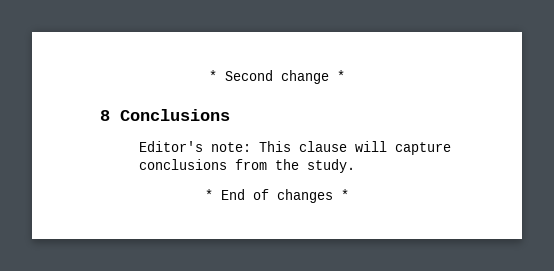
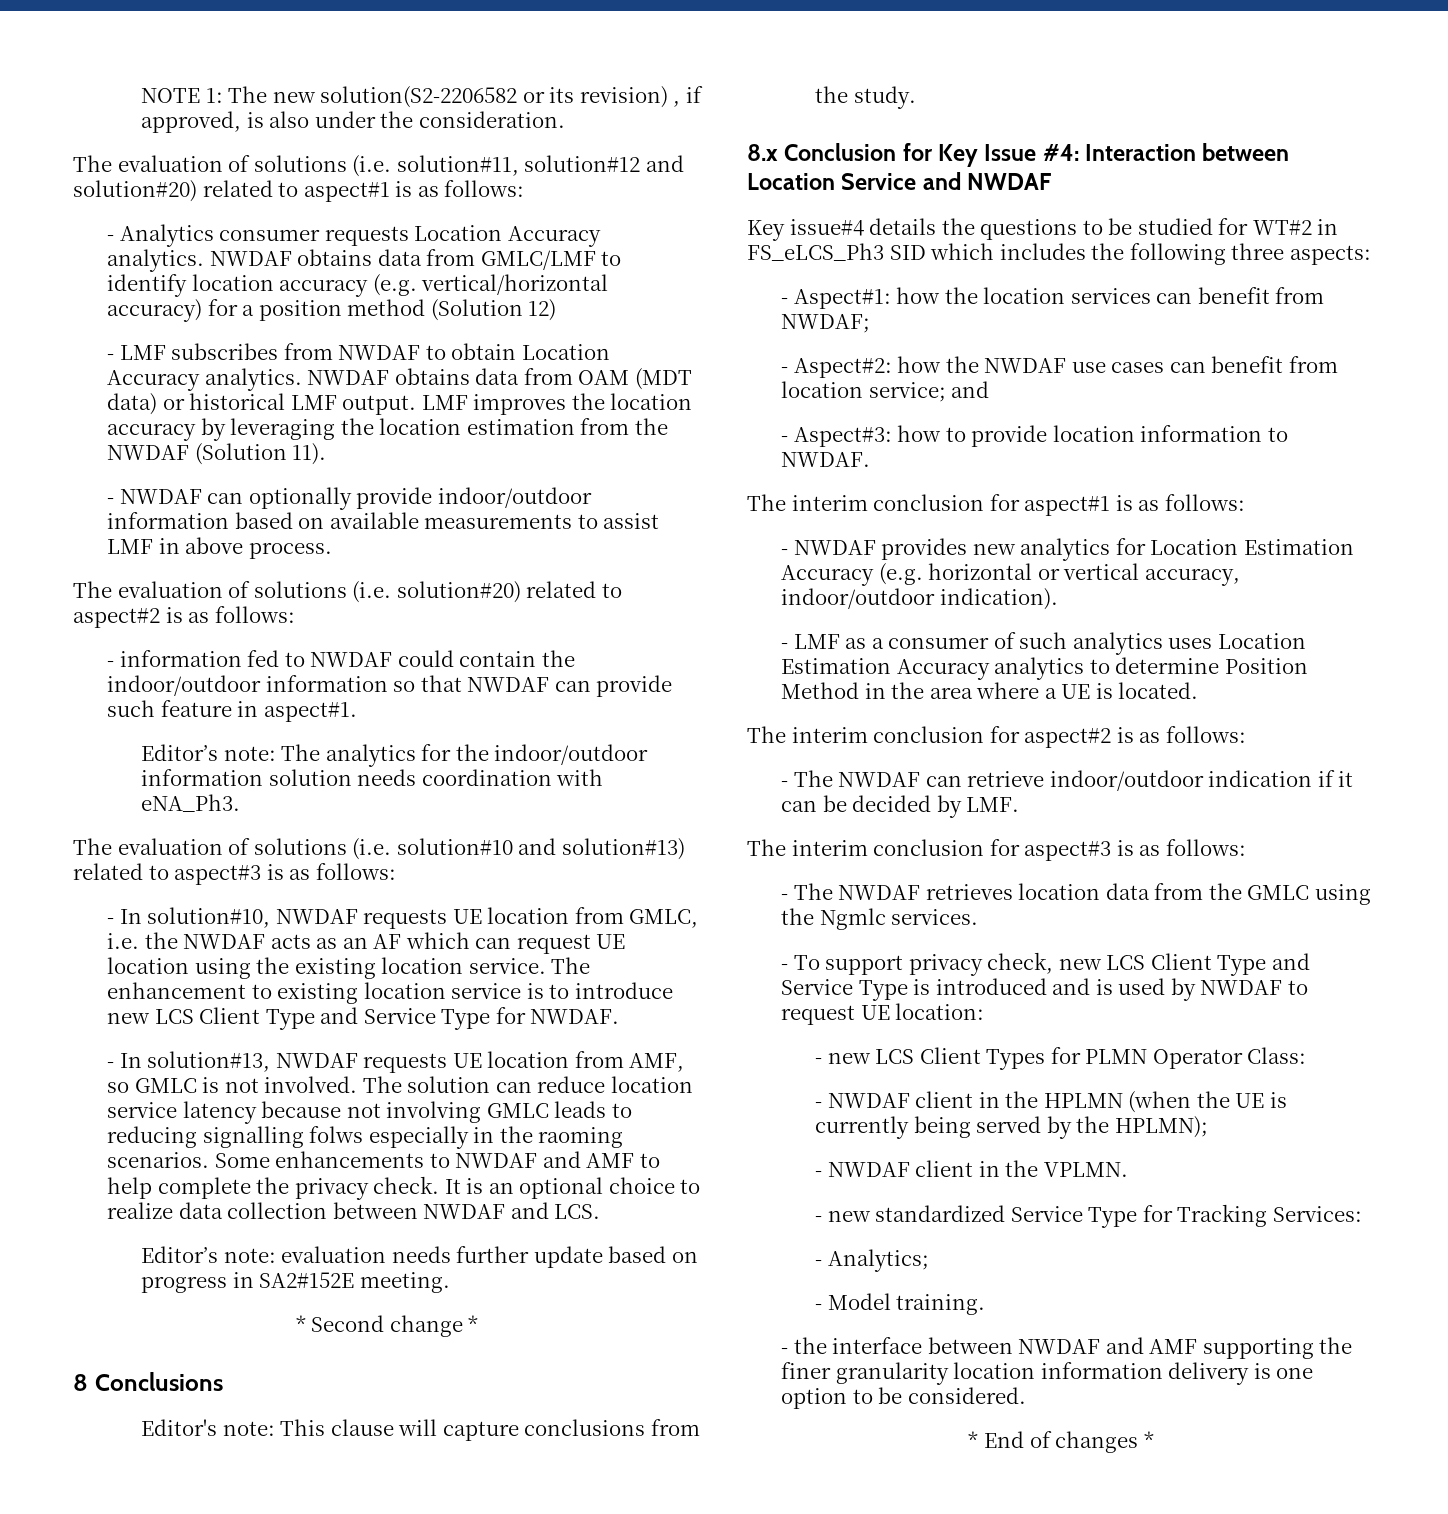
(209, 75) none -> [141,86,703,108] [141,111,565,133] [73,155,684,177] [73,180,525,202] [107,224,601,247] [107,249,622,272] [107,274,609,297] [107,299,557,322] [107,343,610,360] [107,368,692,391] [107,393,693,415] [107,418,668,441] [107,443,327,465] [107,487,592,510] [107,512,660,529] [107,537,332,559] [73,581,622,603] [73,606,295,628] [107,650,575,667] [107,675,673,697] [107,700,357,722] [141,744,649,767] [141,769,604,786] [141,794,241,812] [73,838,685,860] [73,863,396,885] [107,907,699,929] [107,932,626,954] [107,957,591,979] [107,982,673,1004] [107,1007,620,1030] [107,1051,685,1073] [107,1076,693,1093] [107,1101,632,1124] [107,1126,624,1149] [107,1151,660,1168] [107,1176,701,1200] [107,1202,601,1219] [141,1246,698,1268] [141,1272,450,1293] NOTE 1: The new solution(S2-2206582 or its revision) , if approved, is also under the consideration. // The evaluation of solutions (i.e. solution#11, solution#12 and solution#20) related to aspect#1 is as follows: // - Analytics consumer requests Location Accuracy analytics. NWDAF obtains data from GMLC/LMF to identify location accuracy (e.g. vertical/horizontal accuracy) for a position method (Solution 12) // - LMF subscribes from NWDAF to obtain Location Accuracy analytics. NWDAF obtains data from OAM (MDT data) or historical LMF output. LMF improves the location accuracy by leveraging the location estimation from the NWDAF (Solution 11). // - NWDAF can optionally provide indoor/outdoor information based on available measurements to assist LMF in above process. // The evaluation of solutions (i.e. solution#20) related to aspect#2 is as follows: // - information fed to NWDAF could contain the indoor/outdoor information so that NWDAF can provide such feature in aspect#1. // Editor’s note: The analytics for the indoor/outdoor information solution needs coordination with eNA_Ph3. // The evaluation of solutions (i.e. solution#10 and solution#13) related to aspect#3 is as follows: // - In solution#10, NWDAF requests UE location from GMLC, i.e. the NWDAF acts as an AF which can request UE location using the existing location service. The enhancement to existing location service is to introduce new LCS Client Type and Service Type for NWDAF. // - In solution#13, NWDAF requests UE location from AMF, so GMLC is not involved. The solution can reduce location service latency because not involving GMLC leads to reducing signalling folws especially in the raoming scenarios. Some enhancements to NWDAF and AMF to help complete the privacy check. It is an optional choice to realize data collection between NWDAF and LCS. // Editor’s note: evaluation needs further update based on progress in SA2#152E meeting. //
(355, 166) none -> [747,143,1290,167] [747,172,1052,190] [747,218,1339,241] [747,243,1371,265] [781,287,1325,309] [781,314,871,333] [781,356,1338,378] [781,381,990,402] [781,425,1288,447] [781,452,871,467] [747,494,1245,516] [781,538,1354,561] [781,563,1240,586] [781,588,1058,610] [781,632,1306,655] [781,657,1308,680] [781,682,1199,699] [747,726,1246,748] [781,770,1354,791] [781,795,1020,818] [747,839,1246,861] [781,883,1371,905] [781,908,979,930] [781,952,1310,976] [781,978,1308,1001] [781,1003,985,1025] [815,1047,1307,1070] [815,1091,1287,1113] [815,1116,1208,1139] [815,1160,1128,1177] [815,1204,1362,1228] [815,1249,929,1272] [815,1293,986,1315] [781,1337,1353,1359] [781,1362,1314,1385] [781,1387,1026,1409] // 8.x Conclusion for Key Issue #4: Interaction between Location Service and NWDAF // Key issue#4 details the questions to be studied for WT#2 in FS_eLCS_Ph3 SID which includes the following three aspects: // - Aspect#1: how the location services can benefit from NWDAF; // - Aspect#2: how the NWDAF use cases can benefit from location service; and // - Aspect#3: how to provide location information to NWDAF. // The interim conclusion for aspect#1 is as follows: // - NWDAF provides new analytics for Location Estimation Accuracy (e.g. horizontal or vertical accuracy, indoor/outdoor indication). // - LMF as a consumer of such analytics uses Location Estimation Accuracy analytics to determine Position Method in the area where a UE is located. // The interim conclusion for aspect#2 is as follows: // - The NWDAF can retrieve indoor/outdoor indication if it can be decided by LMF. // The interim conclusion for aspect#3 is as follows: // - The NWDAF retrieves location data from the GMLC using the Ngmlc services. // - To support privacy check, new LCS Client Type and Service Type is introduced and is used by NWDAF to request UE location: // - new LCS Client Types for PLMN Operator Class: // - NWDAF client in the HPLMN (when the UE is currently being served by the HPLMN); // - NWDAF client in the VPLMN. // - new standardized Service Type for Tracking Services: // - Analytics; // - Model training. // - the interface between NWDAF and AMF supporting the finer granularity location information delivery is one option to be considered.

